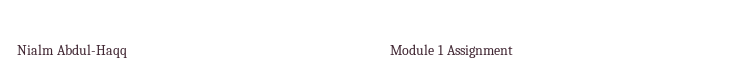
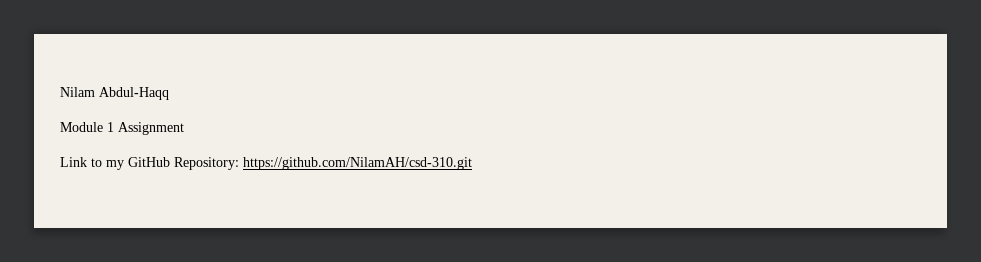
[17,44,54,55] Nialm -> [60,87,95,97] Nilam
(513, 51) none -> [60,157,472,170] // Link to my GitHub Repository: https://github.com/NilamAH/csd-310.git

